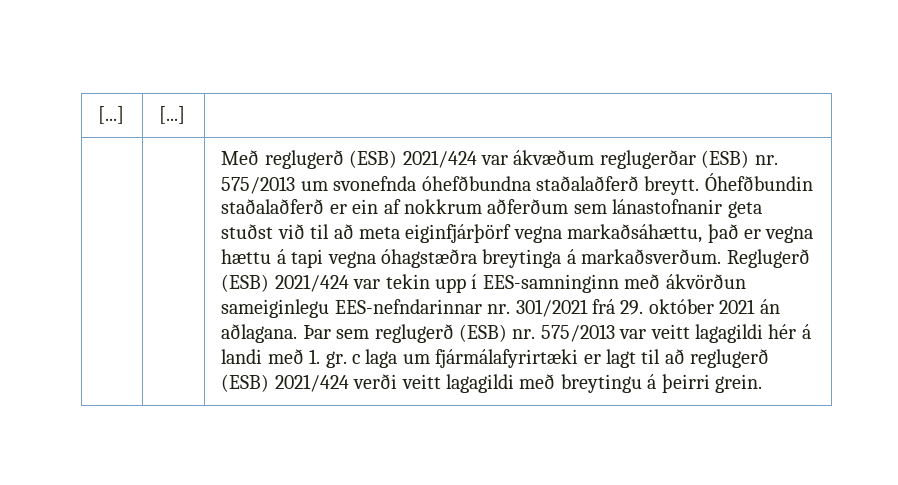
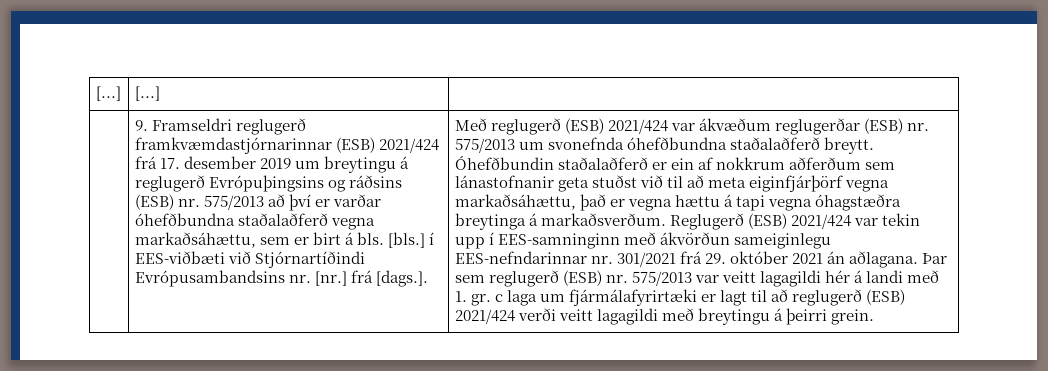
(186, 115) none -> [134,118,306,135] [134,137,439,154] [134,156,410,173] [134,175,402,192] [134,194,382,211] [134,213,375,230] [134,232,435,248] [134,251,365,268] [134,270,429,287] 9. Framseldri reglugerð framkvæmdastjórnarinnar (ESB) 2021/424 frá 17. desember 2019 um breytingu á reglugerð Evrópuþingsins og ráðsins (ESB) nr. 575/2013 að því er varðar óhefðbundna staðalaðferð vegna markaðsáhættu, sem er birt á bls. [bls.] í EES-viðbæti við Stjórnartíðindi Evrópusambandsins nr. [nr.] frá [dags.].

